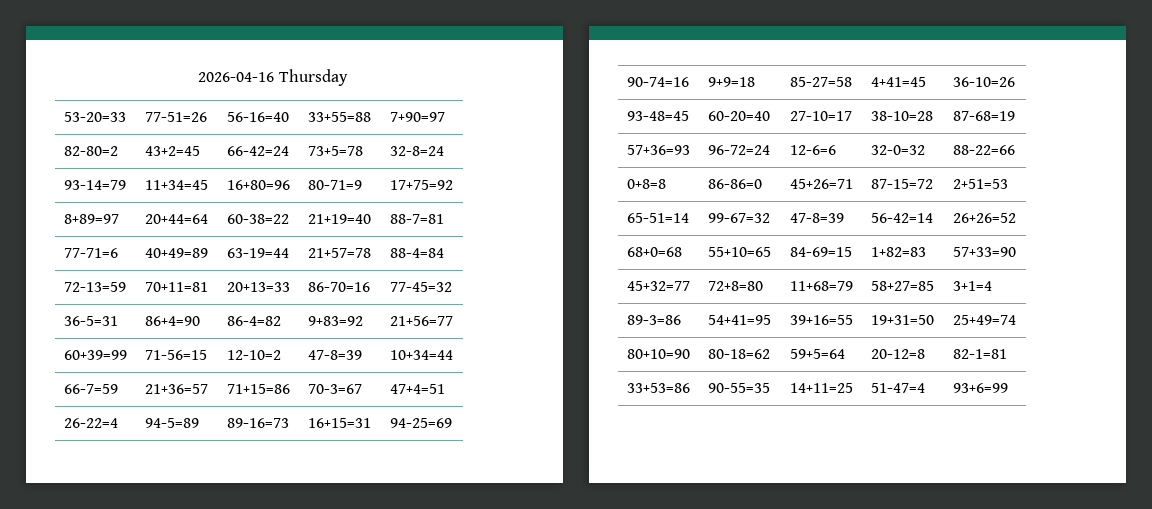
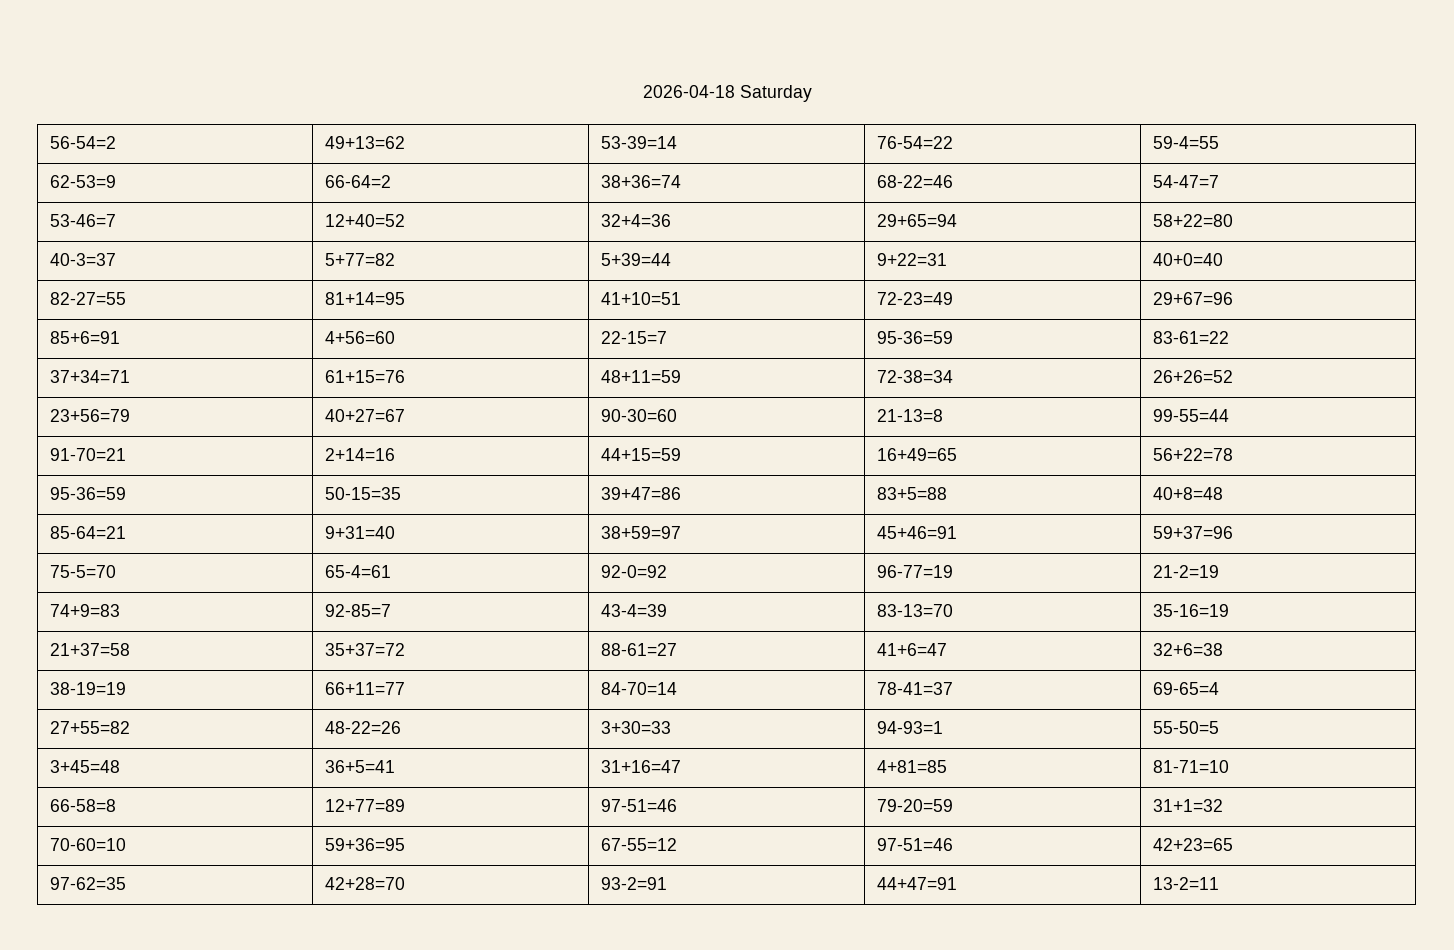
[198,69,348,86] [63,112,126,122] [144,112,207,122] [226,112,289,122] [307,112,371,122] [389,112,445,122] [63,146,118,156] [144,146,200,156] [226,146,289,156] [307,146,363,156] [389,146,444,156] [63,180,126,190] [144,180,208,190] [226,180,290,190] [307,180,362,190] [389,180,453,190] [63,214,119,224] [144,214,208,224] [226,214,289,224] [307,214,371,224] [389,214,444,224] [63,248,118,258] [144,248,208,258] [226,248,289,258] [307,248,371,258] [389,248,444,258] [63,282,126,292] [144,282,208,292] [226,282,290,292] [307,282,370,292] [389,282,452,292] [63,316,118,326] [144,316,200,326] [226,316,281,326] [307,316,363,326] [389,316,453,326] [63,350,127,360] [144,350,207,360] [226,350,281,360] [307,350,362,360] [389,350,453,360] [63,384,118,394] [144,384,208,394] [226,384,290,394] [307,384,362,394] [389,384,445,394] [63,418,118,428] [144,418,199,428] [226,418,289,428] [307,418,371,428] [389,418,452,428] [626,77,689,87] [707,77,755,87] [789,77,852,87] [870,77,926,87] [952,77,1015,87] [626,111,689,121] [707,111,770,121] [789,111,852,121] [870,111,933,121] [952,111,1015,121] [626,145,690,155] [707,145,770,155] [789,145,836,155] [870,145,925,155] [952,145,1015,155] [626,179,666,189] [707,179,762,189] [789,179,853,189] [870,179,933,189] [952,179,1008,189] [626,213,689,223] [707,213,770,223] [789,213,844,223] [870,213,933,223] [952,213,1016,223] [626,247,682,257] [707,247,771,257] [789,247,852,257] [870,247,926,257] [952,247,1016,257] [626,281,690,291] [707,281,763,291] [789,281,853,291] [870,281,934,291] [952,281,992,291] [626,315,681,325] [707,315,771,325] [789,315,853,325] [870,315,934,325] [952,315,1016,325] [626,349,690,359] [707,349,770,359] [789,349,845,359] [870,349,925,359] [952,349,1007,359] [626,383,690,393] [707,383,770,393] [789,383,853,393] [870,383,925,393] [952,383,1008,393] 2026-04-16 Thursday // 53-20=33 | 77-51=26 | 56-16=40 | 33+55=88 | 7+90=97 // 82-80=2 | 43+2=45 | 66-42=24 | 73+5=78 | 32-8=24 // 93-14=79 | 11+34=45 | 16+80=96 | 80-71=9 | 17+75=92 // 8+89=97 | 20+44=64 | 60-38=22 | 21+19=40 | 88-7=81 // 77-71=6 | 40+49=89 | 63-19=44 | 21+57=78 | 88-4=84 // 72-13=59 | 70+11=81 | 20+13=33 | 86-70=16 | 77-45=32 // 36-5=31 | 86+4=90 | 86-4=82 | 9+83=92 | 21+56=77 // 60+39=99 | 71-56=15 | 12-10=2 | 47-8=39 | 10+34=44 // 66-7=59 | 21+36=57 | 71+15=86 | 70-3=67 | 47+4=51 // 26-22=4 | 94-5=89 | 89-16=73 | 16+15=31 | 94-25=69 // 90-74=16 | 9+9=18 | 85-27=58 | 4+41=45 | 36-10=26 // 93-48=45 | 60-20=40 | 27-10=17 | 38-10=28 | 87-68=19 // 57+36=93 | 96-72=24 | 12-6=6 | 32-0=32 | 88-22=66 // 0+8=8 | 86-86=0 | 45+26=71 | 87-15=72 | 2+51=53 // 65-51=14 | 99-67=32 | 47-8=39 | 56-42=14 | 26+26=52 // 68+0=68 | 55+10=65 | 84-69=15 | 1+82=83 | 57+33=90 // 45+32=77 | 72+8=80 | 11+68=79 | 58+27=85 | 3+1=4 // 89-3=86 | 54+41=95 | 39+16=55 | 19+31=50 | 25+49=74 // 80+10=90 | 80-18=62 | 59+5=64 | 20-12=8 | 82-1=81 // 33+53=86 | 90-55=35 | 14+11=25 | 51-47=4 | 93+6=99 -> [642,85,812,102] [50,136,117,149] [325,136,406,149] [601,136,678,149] [877,136,954,149] [1153,136,1220,149] [50,175,117,188] [325,175,392,188] [601,175,682,188] [877,175,954,188] [1153,175,1220,188] [50,214,117,227] [325,214,406,227] [601,214,672,227] [877,214,958,227] [1153,214,1234,227] [50,253,117,266] [325,253,396,266] [601,253,672,266] [877,253,948,266] [1153,253,1224,266] [50,292,127,305] [325,292,406,305] [601,292,682,305] [877,292,954,305] [1153,292,1234,305] [50,331,121,344] [325,331,396,344] [601,331,668,344] [877,331,954,344] [1153,331,1230,344] [50,370,131,383] [325,370,406,383] [601,370,682,383] [877,370,954,383] [1153,370,1234,383] [50,409,131,422] [325,409,406,422] [601,409,678,422] [877,409,944,422] [1153,409,1230,422] [50,448,127,461] [325,448,396,461] [601,448,682,461] [877,448,958,461] [1153,448,1234,461] [50,487,127,500] [325,487,402,500] [601,487,682,500] [877,487,948,500] [1153,487,1224,500] [50,526,127,539] [325,526,396,539] [601,526,682,539] [877,526,958,539] [1153,526,1234,539] [50,565,117,578] [325,565,392,578] [601,565,668,578] [877,565,954,578] [1153,565,1220,578] [50,604,121,617] [325,604,392,617] [601,604,668,617] [877,604,954,617] [1153,604,1230,617] [50,643,131,656] [325,643,406,656] [601,643,678,656] [877,643,948,656] [1153,643,1224,656] [50,682,127,695] [325,682,406,695] [601,682,678,695] [877,682,954,695] [1153,682,1220,695] [50,721,131,734] [325,721,402,734] [601,721,672,734] [877,721,944,734] [1153,721,1220,734] [50,760,121,773] [325,760,396,773] [601,760,682,773] [877,760,948,773] [1153,760,1230,773] [50,799,117,812] [325,799,406,812] [601,799,678,812] [877,799,954,812] [1153,799,1224,812] [50,838,127,851] [325,838,406,851] [601,838,678,851] [877,838,954,851] [1153,838,1234,851] [50,877,127,890] [325,877,406,890] [601,877,668,890] [877,877,958,890] [1153,877,1220,890] 2026-04-18 Saturday // 56-54=2 | 49+13=62 | 53-39=14 | 76-54=22 | 59-4=55 // 62-53=9 | 66-64=2 | 38+36=74 | 68-22=46 | 54-47=7 // 53-46=7 | 12+40=52 | 32+4=36 | 29+65=94 | 58+22=80 // 40-3=37 | 5+77=82 | 5+39=44 | 9+22=31 | 40+0=40 // 82-27=55 | 81+14=95 | 41+10=51 | 72-23=49 | 29+67=96 // 85+6=91 | 4+56=60 | 22-15=7 | 95-36=59 | 83-61=22 // 37+34=71 | 61+15=76 | 48+11=59 | 72-38=34 | 26+26=52 // 23+56=79 | 40+27=67 | 90-30=60 | 21-13=8 | 99-55=44 // 91-70=21 | 2+14=16 | 44+15=59 | 16+49=65 | 56+22=78 // 95-36=59 | 50-15=35 | 39+47=86 | 83+5=88 | 40+8=48 // 85-64=21 | 9+31=40 | 38+59=97 | 45+46=91 | 59+37=96 // 75-5=70 | 65-4=61 | 92-0=92 | 96-77=19 | 21-2=19 // 74+9=83 | 92-85=7 | 43-4=39 | 83-13=70 | 35-16=19 // 21+37=58 | 35+37=72 | 88-61=27 | 41+6=47 | 32+6=38 // 38-19=19 | 66+11=77 | 84-70=14 | 78-41=37 | 69-65=4 // 27+55=82 | 48-22=26 | 3+30=33 | 94-93=1 | 55-50=5 // 3+45=48 | 36+5=41 | 31+16=47 | 4+81=85 | 81-71=10 // 66-58=8 | 12+77=89 | 97-51=46 | 79-20=59 | 31+1=32 // 70-60=10 | 59+36=95 | 67-55=12 | 97-51=46 | 42+23=65 // 97-62=35 | 42+28=70 | 93-2=91 | 44+47=91 | 13-2=11

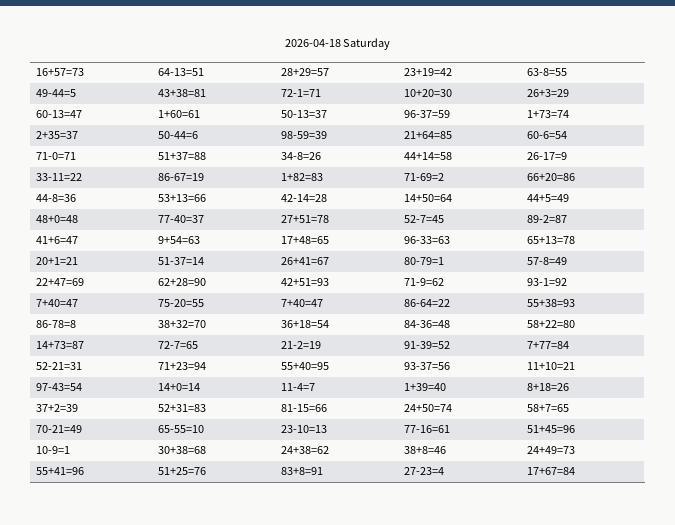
[50,136,117,149] [325,136,406,149] [601,136,678,149] [877,136,954,149] [1153,136,1220,149] [50,175,117,188] [325,175,392,188] [601,175,682,188] [877,175,954,188] [1153,175,1220,188] [50,214,117,227] [325,214,406,227] [601,214,672,227] [877,214,958,227] [1153,214,1234,227] [50,253,117,266] [325,253,396,266] [601,253,672,266] [877,253,948,266] [1153,253,1224,266] [50,292,127,305] [325,292,406,305] [601,292,682,305] [877,292,954,305] [1153,292,1234,305] [50,331,121,344] [325,331,396,344] [601,331,668,344] [877,331,954,344] [1153,331,1230,344] [50,370,131,383] [325,370,406,383] [601,370,682,383] [877,370,954,383] [1153,370,1234,383] [50,409,131,422] [325,409,406,422] [601,409,678,422] [877,409,944,422] [1153,409,1230,422] [50,448,127,461] [325,448,396,461] [601,448,682,461] [877,448,958,461] [1153,448,1234,461] [50,487,127,500] [325,487,402,500] [601,487,682,500] [877,487,948,500] [1153,487,1224,500] [50,526,127,539] [325,526,396,539] [601,526,682,539] [877,526,958,539] [1153,526,1234,539] [50,565,117,578] [325,565,392,578] [601,565,668,578] [877,565,954,578] [1153,565,1220,578] [50,604,121,617] [325,604,392,617] [601,604,668,617] [877,604,954,617] [1153,604,1230,617] [50,643,131,656] [325,643,406,656] [601,643,678,656] [877,643,948,656] [1153,643,1224,656] [50,682,127,695] [325,682,406,695] [601,682,678,695] [877,682,954,695] [1153,682,1220,695] [50,721,131,734] [325,721,402,734] [601,721,672,734] [877,721,944,734] [1153,721,1220,734] [50,760,121,773] [325,760,396,773] [601,760,682,773] [877,760,948,773] [1153,760,1230,773] [50,799,117,812] [325,799,406,812] [601,799,678,812] [877,799,954,812] [1153,799,1224,812] [50,838,127,851] [325,838,406,851] [601,838,678,851] [877,838,954,851] [1153,838,1234,851] [50,877,127,890] [325,877,406,890] [601,877,668,890] [877,877,958,890] [1153,877,1220,890] 56-54=2 | 49+13=62 | 53-39=14 | 76-54=22 | 59-4=55 // 62-53=9 | 66-64=2 | 38+36=74 | 68-22=46 | 54-47=7 // 53-46=7 | 12+40=52 | 32+4=36 | 29+65=94 | 58+22=80 // 40-3=37 | 5+77=82 | 5+39=44 | 9+22=31 | 40+0=40 // 82-27=55 | 81+14=95 | 41+10=51 | 72-23=49 | 29+67=96 // 85+6=91 | 4+56=60 | 22-15=7 | 95-36=59 | 83-61=22 // 37+34=71 | 61+15=76 | 48+11=59 | 72-38=34 | 26+26=52 // 23+56=79 | 40+27=67 | 90-30=60 | 21-13=8 | 99-55=44 // 91-70=21 | 2+14=16 | 44+15=59 | 16+49=65 | 56+22=78 // 95-36=59 | 50-15=35 | 39+47=86 | 83+5=88 | 40+8=48 // 85-64=21 | 9+31=40 | 38+59=97 | 45+46=91 | 59+37=96 // 75-5=70 | 65-4=61 | 92-0=92 | 96-77=19 | 21-2=19 // 74+9=83 | 92-85=7 | 43-4=39 | 83-13=70 | 35-16=19 // 21+37=58 | 35+37=72 | 88-61=27 | 41+6=47 | 32+6=38 // 38-19=19 | 66+11=77 | 84-70=14 | 78-41=37 | 69-65=4 // 27+55=82 | 48-22=26 | 3+30=33 | 94-93=1 | 55-50=5 // 3+45=48 | 36+5=41 | 31+16=47 | 4+81=85 | 81-71=10 // 66-58=8 | 12+77=89 | 97-51=46 | 79-20=59 | 31+1=32 // 70-60=10 | 59+36=95 | 67-55=12 | 97-51=46 | 42+23=65 // 97-62=35 | 42+28=70 | 93-2=91 | 44+47=91 | 13-2=11 -> [36,68,85,76] [158,68,205,76] [281,68,330,76] [404,68,453,76] [527,68,568,76] [36,89,77,97] [158,89,207,97] [281,89,322,97] [404,89,453,97] [527,89,570,97] [36,110,83,118] [158,110,201,118] [281,110,328,118] [404,110,451,118] [527,110,570,118] [36,131,79,139] [158,131,199,139] [281,131,328,139] [404,131,453,139] [527,131,568,139] [36,152,77,160] [158,152,207,160] [281,152,322,160] [404,152,453,160] [527,152,568,160] [36,173,83,181] [158,173,205,181] [281,173,324,181] [404,173,445,181] [527,173,576,181] [36,194,77,202] [158,194,207,202] [281,194,328,202] [404,194,453,202] [527,194,570,202] [36,215,79,223] [158,215,205,223] [281,215,330,223] [404,215,445,223] [527,215,568,223] [36,236,79,244] [158,236,201,244] [281,236,330,244] [404,236,451,244] [527,236,576,244] [36,257,79,265] [158,257,205,265] [281,257,330,265] [404,257,445,265] [527,257,568,265] [36,278,85,286] [158,278,207,286] [281,278,330,286] [404,278,445,286] [527,278,568,286] [36,299,79,307] [158,299,205,307] [281,299,324,307] [404,299,451,307] [527,299,576,307] [36,320,77,328] [158,320,207,328] [281,320,330,328] [404,320,451,328] [527,320,576,328] [36,341,85,349] [158,341,199,349] [281,341,322,349] [404,341,451,349] [527,341,570,349] [36,362,83,370] [158,362,207,370] [281,362,330,370] [404,362,451,370] [527,362,576,370] [36,383,83,391] [158,383,201,391] [281,383,316,391] [404,383,447,391] [527,383,570,391] [36,404,79,412] [158,404,207,412] [281,404,328,412] [404,404,453,412] [527,404,570,412] [36,425,83,433] [158,425,205,433] [281,425,328,433] [404,425,451,433] [527,425,576,433] [36,446,71,454] [158,446,207,454] [281,446,330,454] [404,446,447,454] [527,446,576,454] [36,467,85,475] [158,467,207,475] [281,467,324,475] [404,467,445,475] [527,467,576,475] 16+57=73 | 64-13=51 | 28+29=57 | 23+19=42 | 63-8=55 // 49-44=5 | 43+38=81 | 72-1=71 | 10+20=30 | 26+3=29 // 60-13=47 | 1+60=61 | 50-13=37 | 96-37=59 | 1+73=74 // 2+35=37 | 50-44=6 | 98-59=39 | 21+64=85 | 60-6=54 // 71-0=71 | 51+37=88 | 34-8=26 | 44+14=58 | 26-17=9 // 33-11=22 | 86-67=19 | 1+82=83 | 71-69=2 | 66+20=86 // 44-8=36 | 53+13=66 | 42-14=28 | 14+50=64 | 44+5=49 // 48+0=48 | 77-40=37 | 27+51=78 | 52-7=45 | 89-2=87 // 41+6=47 | 9+54=63 | 17+48=65 | 96-33=63 | 65+13=78 // 20+1=21 | 51-37=14 | 26+41=67 | 80-79=1 | 57-8=49 // 22+47=69 | 62+28=90 | 42+51=93 | 71-9=62 | 93-1=92 // 7+40=47 | 75-20=55 | 7+40=47 | 86-64=22 | 55+38=93 // 86-78=8 | 38+32=70 | 36+18=54 | 84-36=48 | 58+22=80 // 14+73=87 | 72-7=65 | 21-2=19 | 91-39=52 | 7+77=84 // 52-21=31 | 71+23=94 | 55+40=95 | 93-37=56 | 11+10=21 // 97-43=54 | 14+0=14 | 11-4=7 | 1+39=40 | 8+18=26 // 37+2=39 | 52+31=83 | 81-15=66 | 24+50=74 | 58+7=65 // 70-21=49 | 65-55=10 | 23-10=13 | 77-16=61 | 51+45=96 // 10-9=1 | 30+38=68 | 24+38=62 | 38+8=46 | 24+49=73 // 55+41=96 | 51+25=76 | 83+8=91 | 27-23=4 | 17+67=84

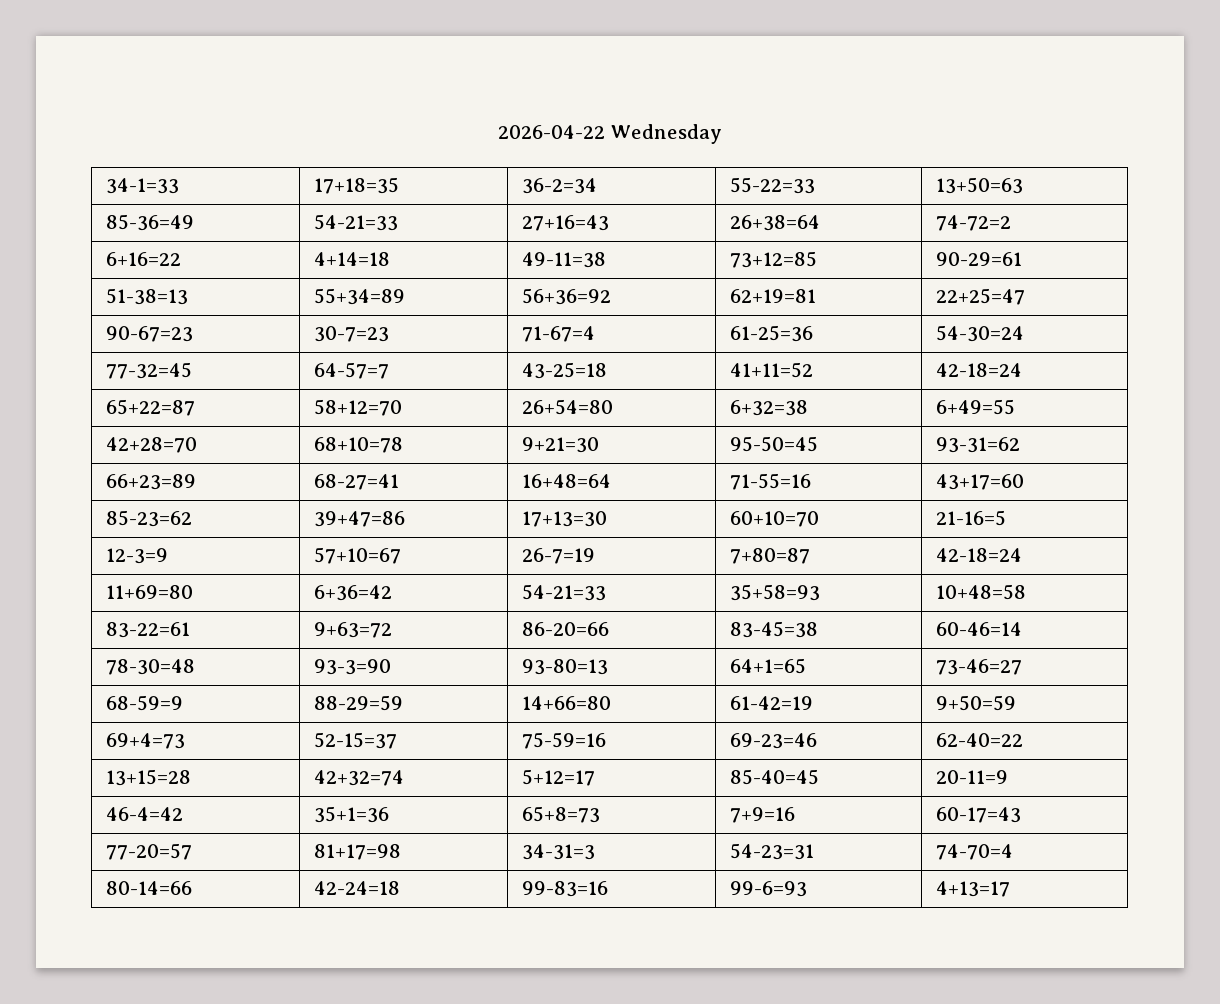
[284,38,391,50] [36,68,85,76] [158,68,205,76] [281,68,330,76] [404,68,453,76] [527,68,568,76] [36,89,77,97] [158,89,207,97] [281,89,322,97] [404,89,453,97] [527,89,570,97] [36,110,83,118] [158,110,201,118] [281,110,328,118] [404,110,451,118] [527,110,570,118] [36,131,79,139] [158,131,199,139] [281,131,328,139] [404,131,453,139] [527,131,568,139] [36,152,77,160] [158,152,207,160] [281,152,322,160] [404,152,453,160] [527,152,568,160] [36,173,83,181] [158,173,205,181] [281,173,324,181] [404,173,445,181] [527,173,576,181] [36,194,77,202] [158,194,207,202] [281,194,328,202] [404,194,453,202] [527,194,570,202] [36,215,79,223] [158,215,205,223] [281,215,330,223] [404,215,445,223] [527,215,568,223] [36,236,79,244] [158,236,201,244] [281,236,330,244] [404,236,451,244] [527,236,576,244] [36,257,79,265] [158,257,205,265] [281,257,330,265] [404,257,445,265] [527,257,568,265] [36,278,85,286] [158,278,207,286] [281,278,330,286] [404,278,445,286] [527,278,568,286] [36,299,79,307] [158,299,205,307] [281,299,324,307] [404,299,451,307] [527,299,576,307] [36,320,77,328] [158,320,207,328] [281,320,330,328] [404,320,451,328] [527,320,576,328] [36,341,85,349] [158,341,199,349] [281,341,322,349] [404,341,451,349] [527,341,570,349] [36,362,83,370] [158,362,207,370] [281,362,330,370] [404,362,451,370] [527,362,576,370] [36,383,83,391] [158,383,201,391] [281,383,316,391] [404,383,447,391] [527,383,570,391] [36,404,79,412] [158,404,207,412] [281,404,328,412] [404,404,453,412] [527,404,570,412] [36,425,83,433] [158,425,205,433] [281,425,328,433] [404,425,451,433] [527,425,576,433] [36,446,71,454] [158,446,207,454] [281,446,330,454] [404,446,447,454] [527,446,576,454] [36,467,85,475] [158,467,207,475] [281,467,324,475] [404,467,445,475] [527,467,576,475] 2026-04-18 Saturday // 16+57=73 | 64-13=51 | 28+29=57 | 23+19=42 | 63-8=55 // 49-44=5 | 43+38=81 | 72-1=71 | 10+20=30 | 26+3=29 // 60-13=47 | 1+60=61 | 50-13=37 | 96-37=59 | 1+73=74 // 2+35=37 | 50-44=6 | 98-59=39 | 21+64=85 | 60-6=54 // 71-0=71 | 51+37=88 | 34-8=26 | 44+14=58 | 26-17=9 // 33-11=22 | 86-67=19 | 1+82=83 | 71-69=2 | 66+20=86 // 44-8=36 | 53+13=66 | 42-14=28 | 14+50=64 | 44+5=49 // 48+0=48 | 77-40=37 | 27+51=78 | 52-7=45 | 89-2=87 // 41+6=47 | 9+54=63 | 17+48=65 | 96-33=63 | 65+13=78 // 20+1=21 | 51-37=14 | 26+41=67 | 80-79=1 | 57-8=49 // 22+47=69 | 62+28=90 | 42+51=93 | 71-9=62 | 93-1=92 // 7+40=47 | 75-20=55 | 7+40=47 | 86-64=22 | 55+38=93 // 86-78=8 | 38+32=70 | 36+18=54 | 84-36=48 | 58+22=80 // 14+73=87 | 72-7=65 | 21-2=19 | 91-39=52 | 7+77=84 // 52-21=31 | 71+23=94 | 55+40=95 | 93-37=56 | 11+10=21 // 97-43=54 | 14+0=14 | 11-4=7 | 1+39=40 | 8+18=26 // 37+2=39 | 52+31=83 | 81-15=66 | 24+50=74 | 58+7=65 // 70-21=49 | 65-55=10 | 23-10=13 | 77-16=61 | 51+45=96 // 10-9=1 | 30+38=68 | 24+38=62 | 38+8=46 | 24+49=73 // 55+41=96 | 51+25=76 | 83+8=91 | 27-23=4 | 17+67=84 -> [498,124,722,144] [105,178,179,194] [313,177,399,194] [521,178,597,194] [729,177,815,194] [935,177,1023,194] [105,214,194,231] [313,214,398,231] [521,215,609,231] [729,215,820,231] [935,215,1011,231] [105,252,181,266] [313,252,390,266] [521,252,606,268] [729,251,817,268] [935,252,1022,266] [105,288,188,305] [313,288,405,305] [521,288,611,305] [729,289,816,303] [935,288,1025,305] [105,326,193,342] [313,326,389,342] [521,326,595,342] [729,325,813,342] [935,325,1024,342] [105,362,192,379] [313,362,389,379] [521,362,607,379] [729,362,813,378] [935,363,1022,377] [105,399,195,416] [313,399,402,416] [521,399,613,415] [729,400,808,416] [935,399,1015,415] [105,437,197,453] [313,437,403,453] [521,437,599,453] [729,436,818,452] [935,437,1020,453] [105,474,196,490] [313,474,399,490] [521,474,611,488] [729,473,811,490] [935,474,1024,490] [105,510,192,527] [313,511,405,527] [521,511,607,527] [729,511,819,527] [935,510,1006,526] [105,548,168,564] [313,547,401,564] [521,548,595,564] [729,548,810,564] [935,548,1022,562] [105,585,193,599] [313,585,392,601] [521,584,606,601] [729,584,820,601] [935,584,1026,600] [105,622,190,638] [313,622,392,638] [521,622,609,636] [729,621,818,638] [935,622,1022,636] [105,659,195,675] [313,659,391,675] [521,659,608,675] [729,658,806,674] [935,659,1022,675] [105,695,183,711] [313,695,403,711] [521,696,611,710] [729,696,813,710] [935,695,1016,711] [105,733,185,749] [313,732,397,749] [521,732,606,749] [729,733,817,749] [935,733,1023,747] [105,769,191,786] [313,770,404,786] [521,769,595,786] [729,769,819,785] [935,770,1008,784] [105,807,183,821] [313,806,389,823] [521,806,600,823] [729,807,795,823] [935,807,1021,823] [105,843,192,860] [313,844,401,860] [521,844,595,860] [729,843,814,860] [935,844,1013,860] [105,881,192,895] [313,881,400,895] [521,881,608,897] [729,881,807,897] [935,881,1010,897] 2026-04-22 Wednesday // 34-1=33 | 17+18=35 | 36-2=34 | 55-22=33 | 13+50=63 // 85-36=49 | 54-21=33 | 27+16=43 | 26+38=64 | 74-72=2 // 6+16=22 | 4+14=18 | 49-11=38 | 73+12=85 | 90-29=61 // 51-38=13 | 55+34=89 | 56+36=92 | 62+19=81 | 22+25=47 // 90-67=23 | 30-7=23 | 71-67=4 | 61-25=36 | 54-30=24 // 77-32=45 | 64-57=7 | 43-25=18 | 41+11=52 | 42-18=24 // 65+22=87 | 58+12=70 | 26+54=80 | 6+32=38 | 6+49=55 // 42+28=70 | 68+10=78 | 9+21=30 | 95-50=45 | 93-31=62 // 66+23=89 | 68-27=41 | 16+48=64 | 71-55=16 | 43+17=60 // 85-23=62 | 39+47=86 | 17+13=30 | 60+10=70 | 21-16=5 // 12-3=9 | 57+10=67 | 26-7=19 | 7+80=87 | 42-18=24 // 11+69=80 | 6+36=42 | 54-21=33 | 35+58=93 | 10+48=58 // 83-22=61 | 9+63=72 | 86-20=66 | 83-45=38 | 60-46=14 // 78-30=48 | 93-3=90 | 93-80=13 | 64+1=65 | 73-46=27 // 68-59=9 | 88-29=59 | 14+66=80 | 61-42=19 | 9+50=59 // 69+4=73 | 52-15=37 | 75-59=16 | 69-23=46 | 62-40=22 // 13+15=28 | 42+32=74 | 5+12=17 | 85-40=45 | 20-11=9 // 46-4=42 | 35+1=36 | 65+8=73 | 7+9=16 | 60-17=43 // 77-20=57 | 81+17=98 | 34-31=3 | 54-23=31 | 74-70=4 // 80-14=66 | 42-24=18 | 99-83=16 | 99-6=93 | 4+13=17

